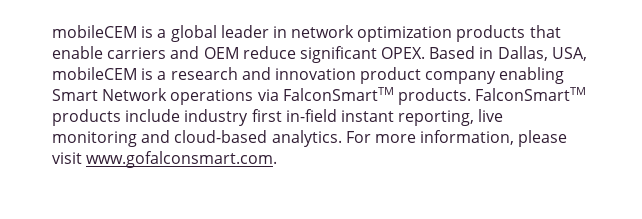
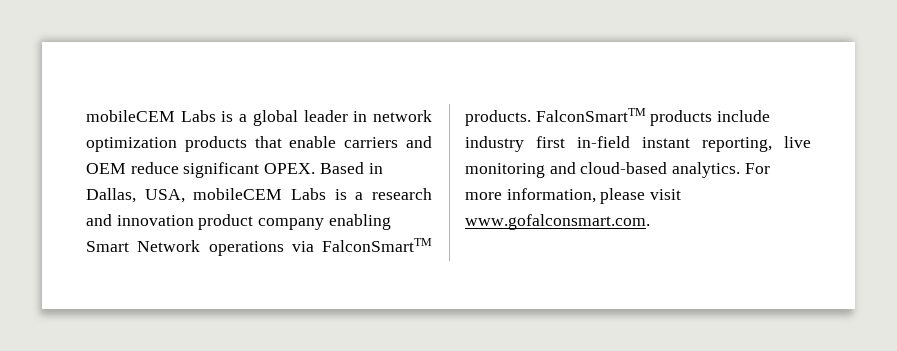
[52,25,137,38] mobileCEM -> [86,110,216,122] mobileCEM Labs
(137, 73) none -> [291,188,326,200] Labs

